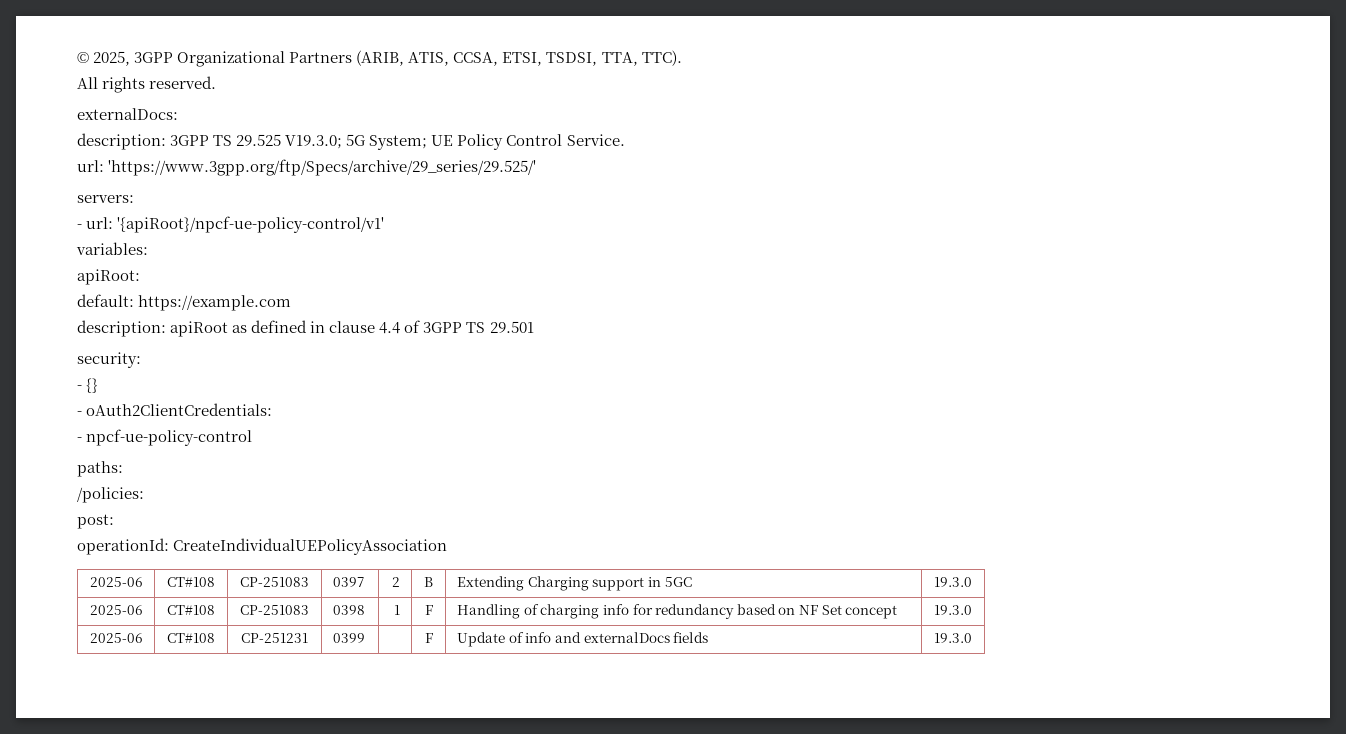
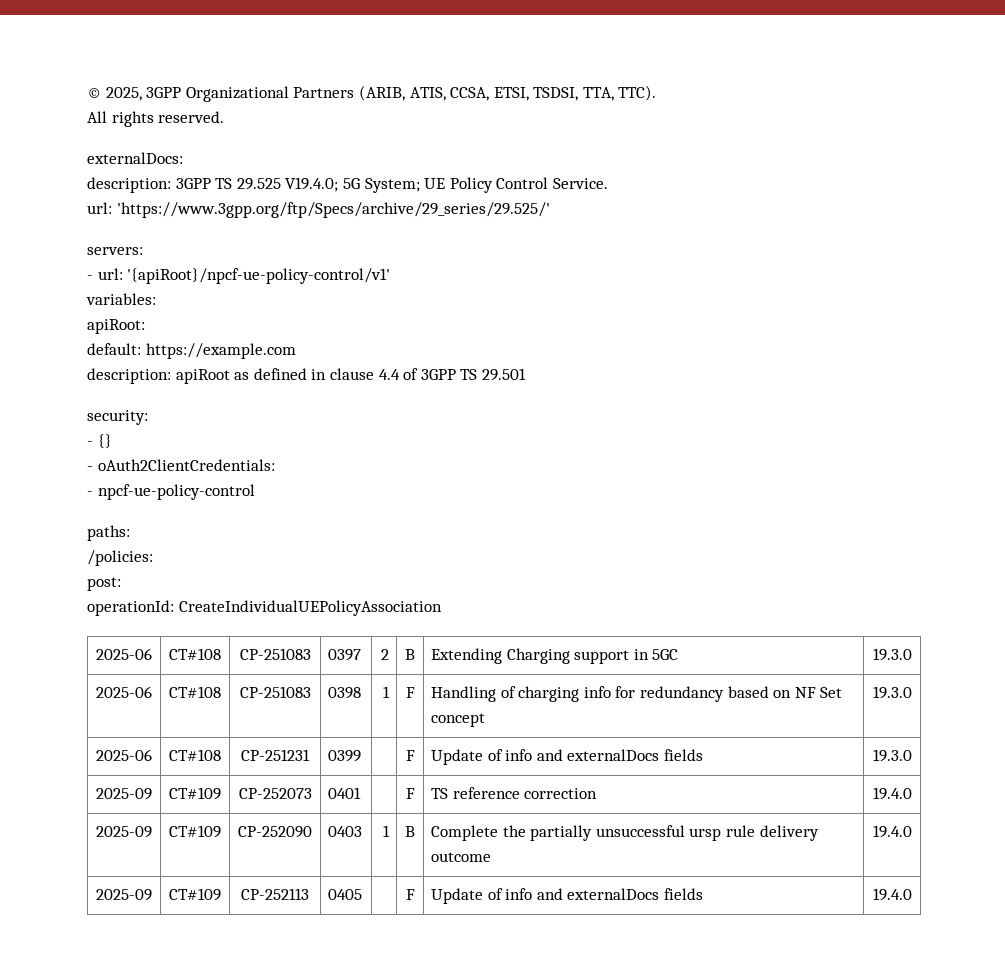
[285,135,343,149] V19.3.0; -> [285,177,339,192] V19.4.0;
(972, 638) none -> [96,788,152,800] [169,787,221,800] [238,788,312,799] [328,787,362,799] [405,788,415,799] [431,787,598,799] [872,787,912,800] [96,826,152,838] [169,825,221,838] [238,826,312,838] [328,826,363,837] [382,825,390,837] [405,826,415,837] [431,825,819,841] [431,852,492,862] [872,825,912,838] [96,889,152,901] [169,888,221,901] [241,888,309,900] [328,889,363,900] [405,889,415,900] [431,888,704,904] [872,888,912,901] // 2025-09 | CT#109 | CP-252073 | 0401 | | F | TS reference correction | 19.4.0 // 2025-09 | CT#109 | CP-252090 | 0403 | 1 | B | Complete the partially unsuccessful ursp rule delivery outcome | 19.4.0 // 2025-09 | CT#109 | CP-252113 | 0405 | | F | Update of info and externalDocs fields | 19.4.0

